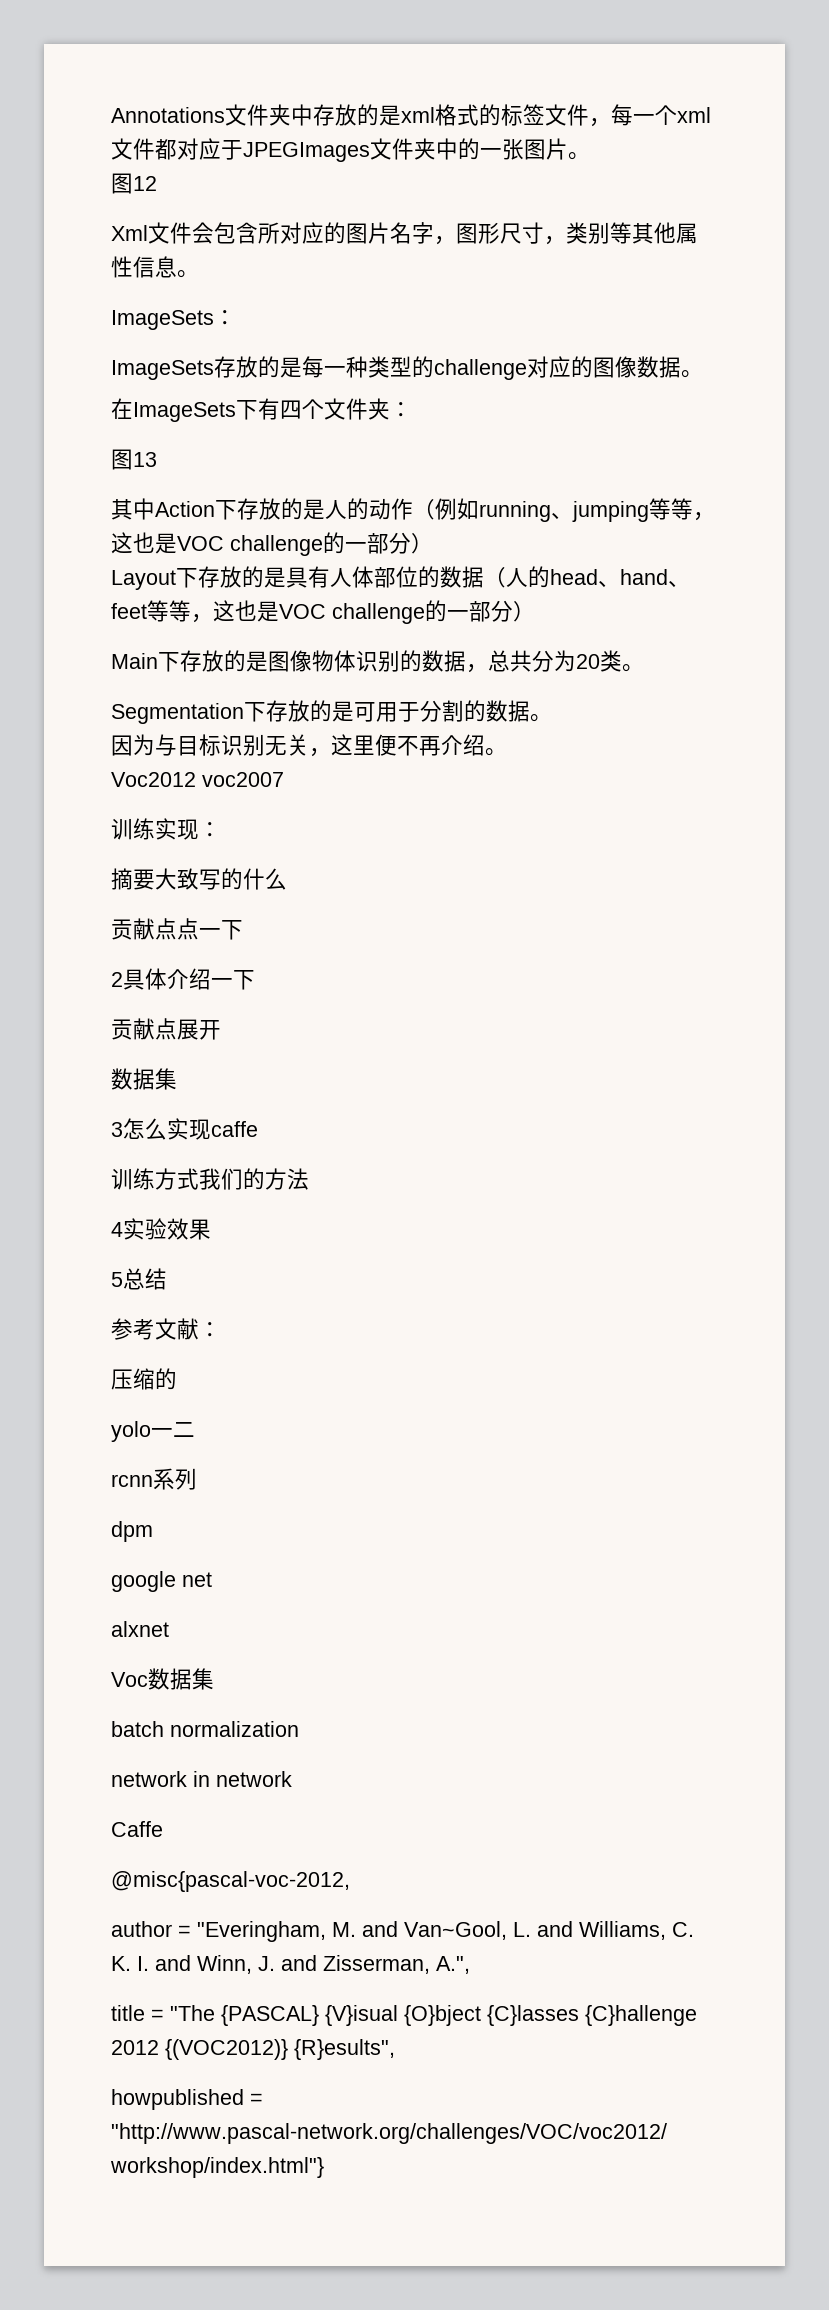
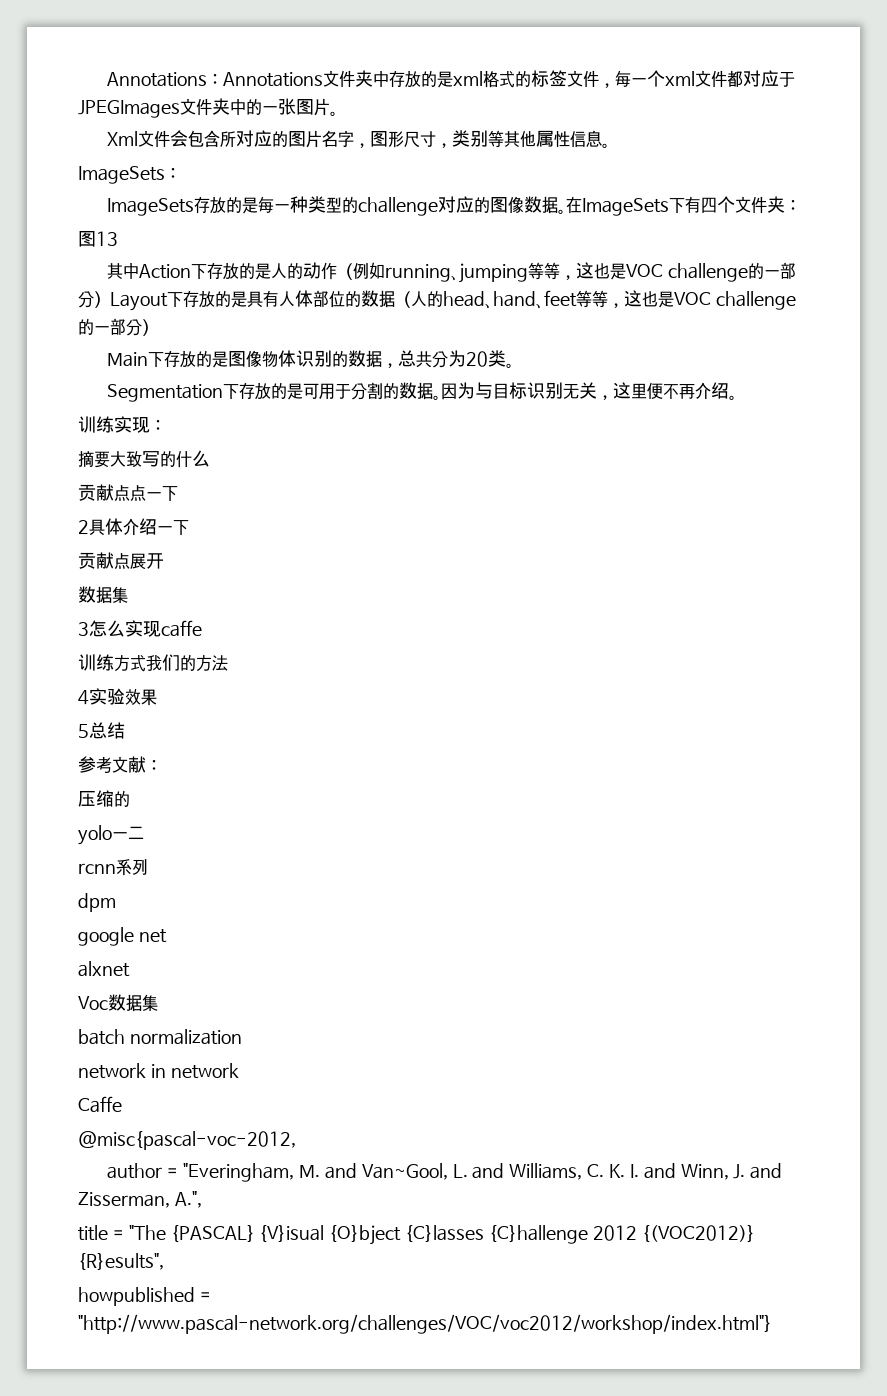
[111,107,225,123] Annotations -> [107,72,324,87] Annotations：Annotations
[111,173,157,194] // 图12 -> (338, 113) none
(703, 374) // -> (567, 211) none
(433, 543) // -> (110, 299) none
(552, 718) // -> (442, 397) none
[111,772,284,787] // Voc2012 voc2007 -> (738, 397) none

